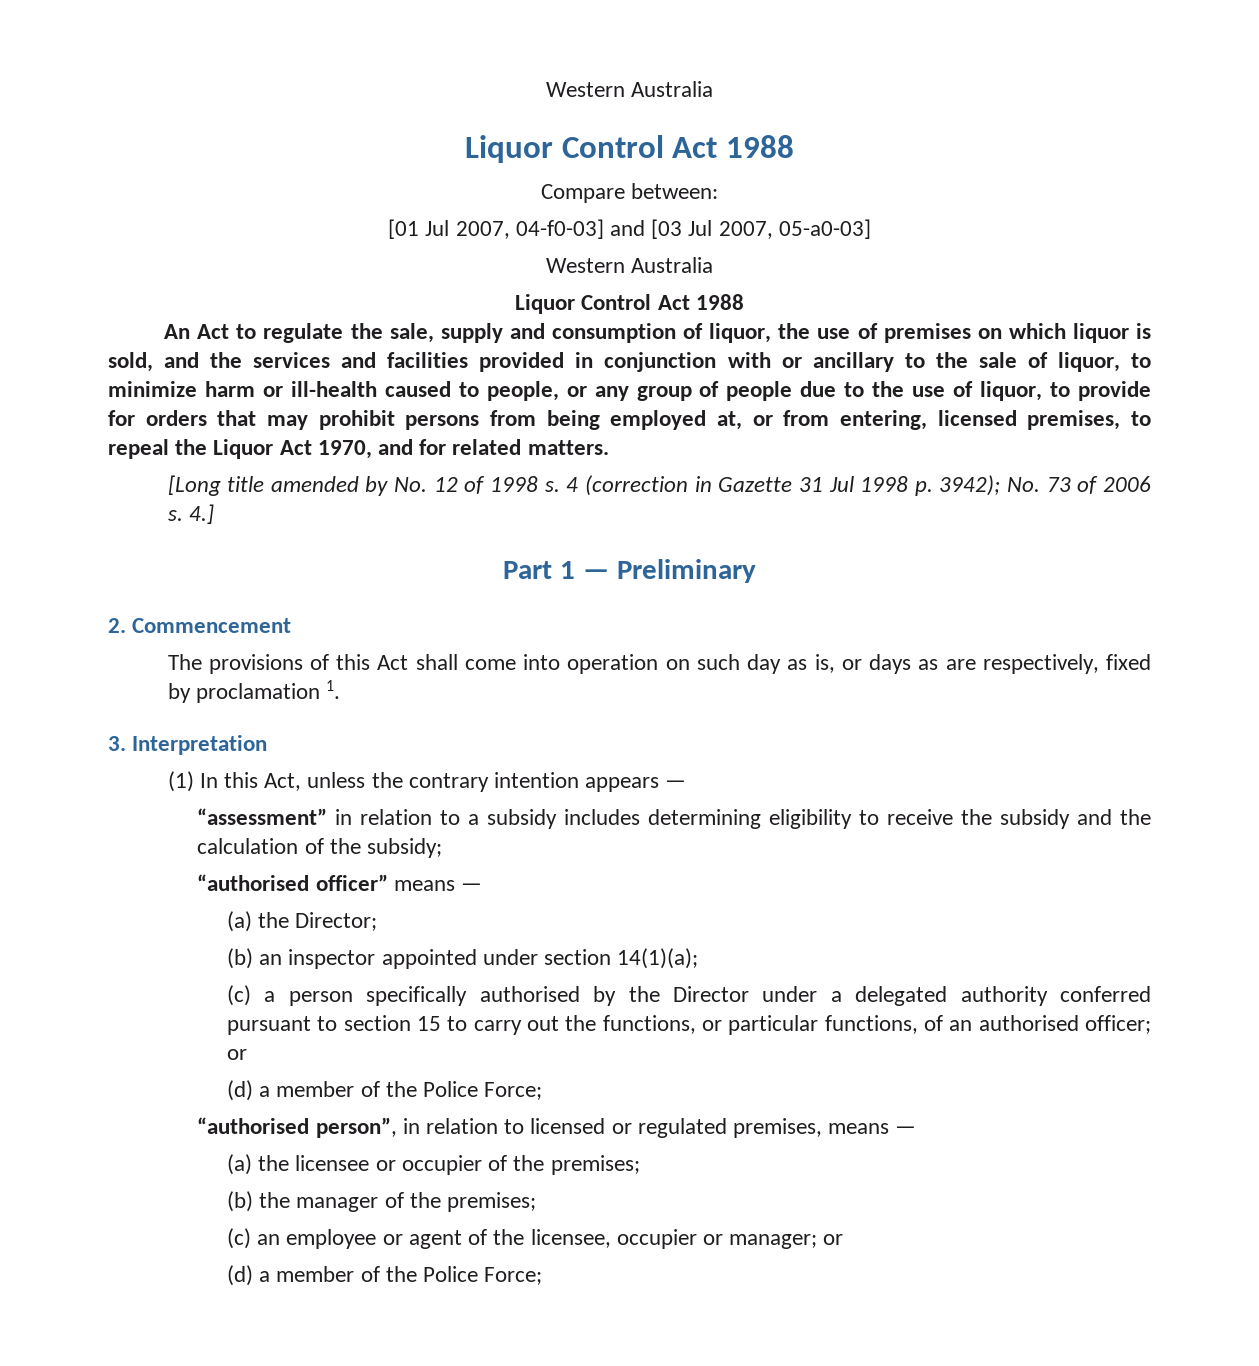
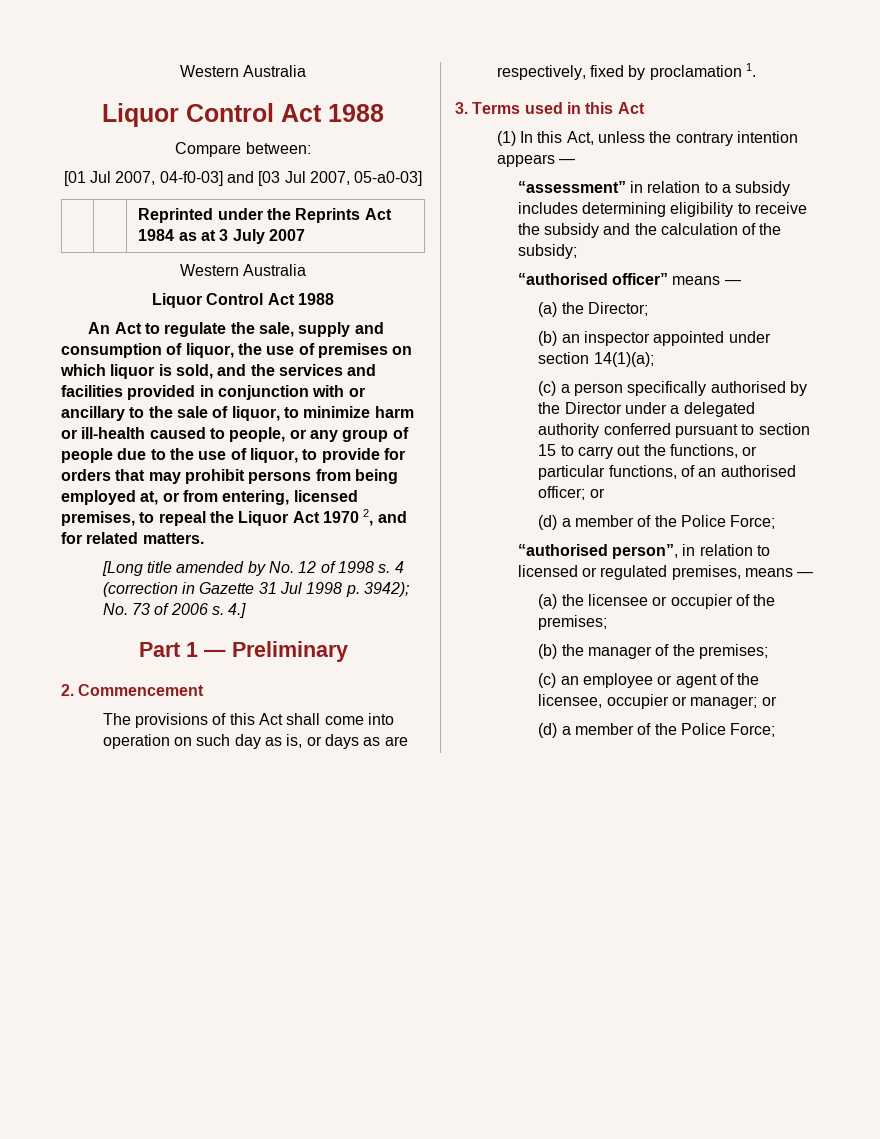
(871, 229) none -> [138,208,392,223] [138,229,305,244] // | | Reprinted under the Reprints Act 1984 as at 3 July 2007
[317,440,372,459] 1970, -> [322,509,374,526] 1970 2,
[132,735,268,755] Interpretation -> [472,102,645,114] Terms used in this Act

